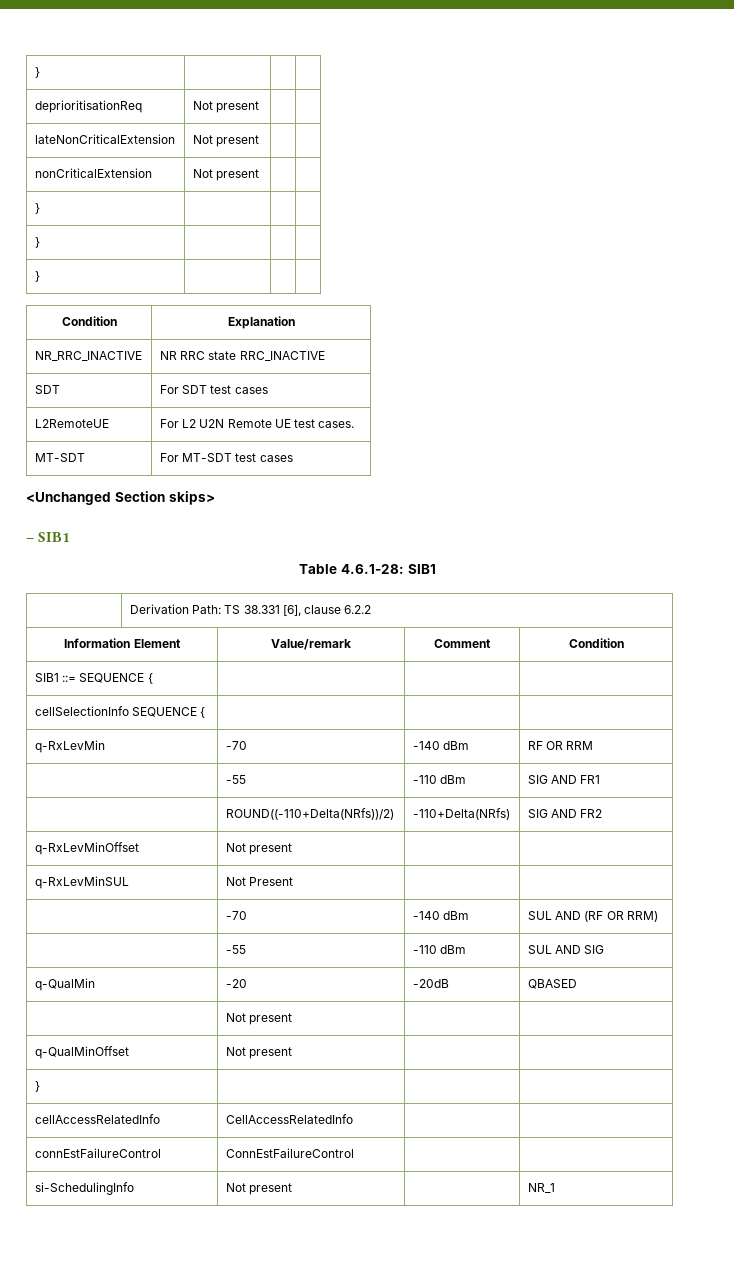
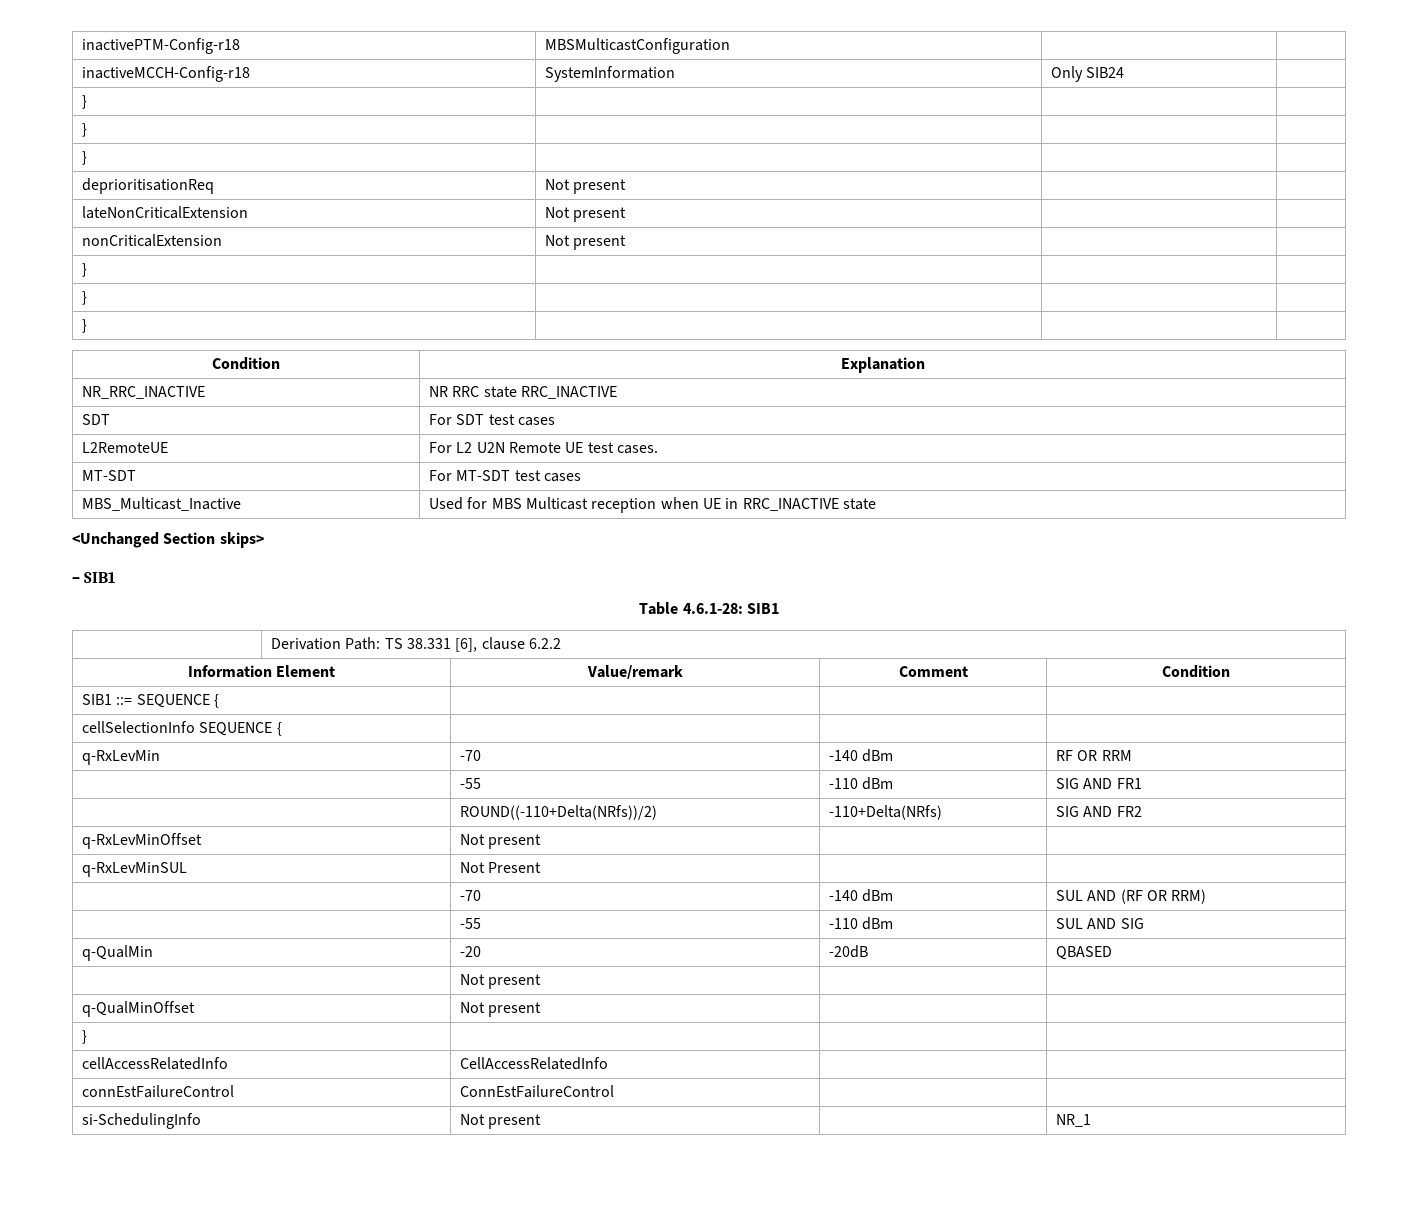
(34, 72) none -> [82,38,241,54] [545,38,731,54] [82,66,251,82] [545,66,676,82] [1051,66,1125,82] [82,95,88,109] [82,123,88,137] inactivePTM-Config-r18 | MBSMulticastConfiguration | | // inactiveMCCH-Config-r18 | SystemInformation | Only SIB24 | // } | | | // } | | | //
(293, 458) none -> [82,497,242,511] [429,497,876,513] // MBS_Multicast_Inactive | Used for MBS Multicast reception when UE in RRC_INACTIVE state

